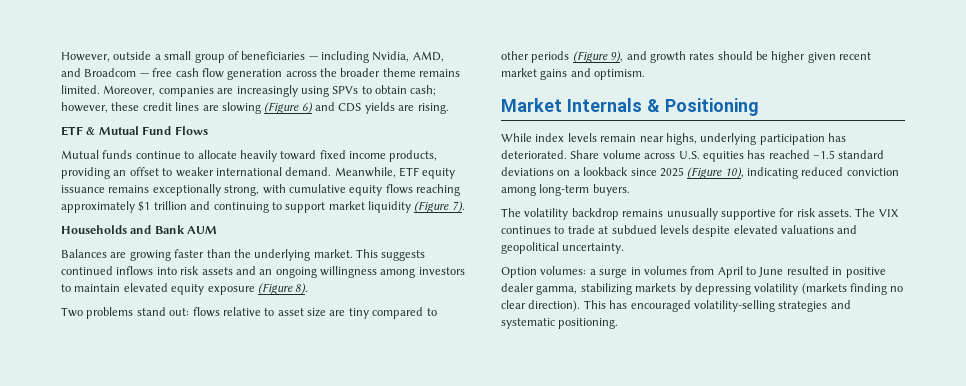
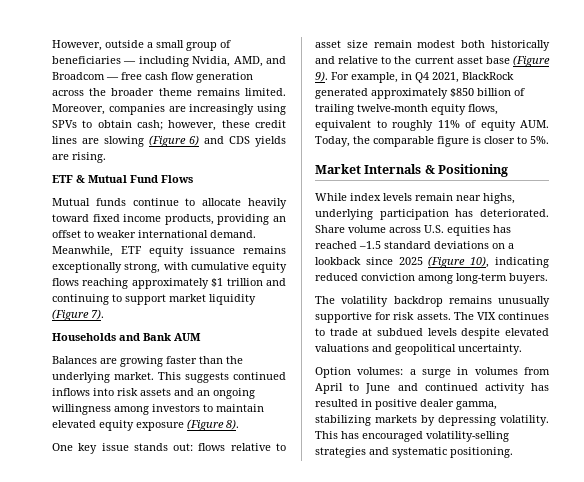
[61,307,166,319] Two problems stand -> [52,443,168,454] One key issue stands
[329,307,437,319] [501,51,872,63] [501,68,646,80] are tiny compared to other periods (Figure 9), and growth rates should be higher given recent market gains and optimism. -> [373,40,550,51] [315,55,550,67] [315,71,514,83] [315,88,525,99] [315,104,498,115] [315,120,549,131] [315,136,549,147] remain modest both historically and relative to the current asset base (Figure 9). For example, in Q4 2021, BlackRock generated approximately $850 billion of trailing twelve-month equity flows, equivalent to roughly 11% of equity AUM. Today, the comparable figure is closer to 5%.
(784, 272) none -> [397,383,549,394] and continued activity has
[754,283,904,295] [501,300,581,312] volatility (markets finding no clear direction). -> [500,415,549,426] volatility.

